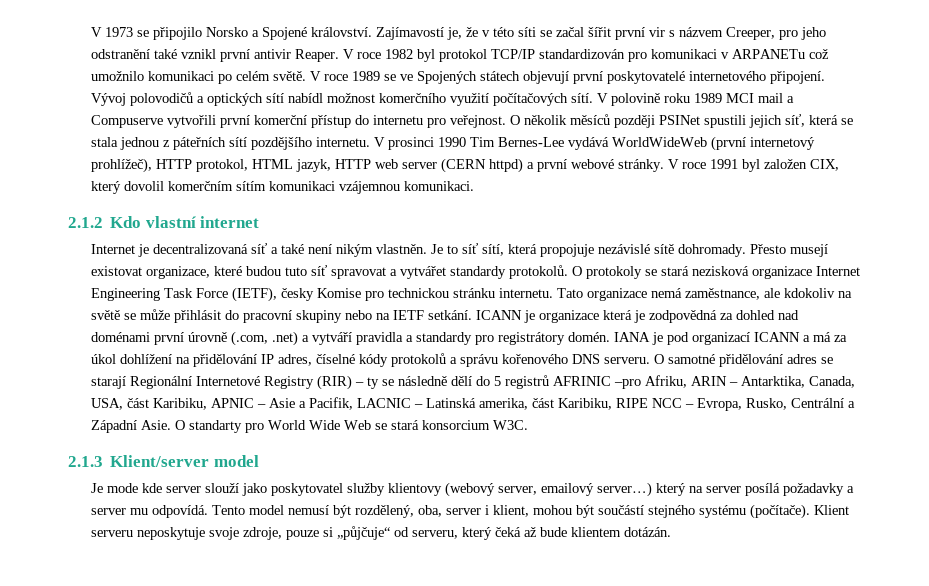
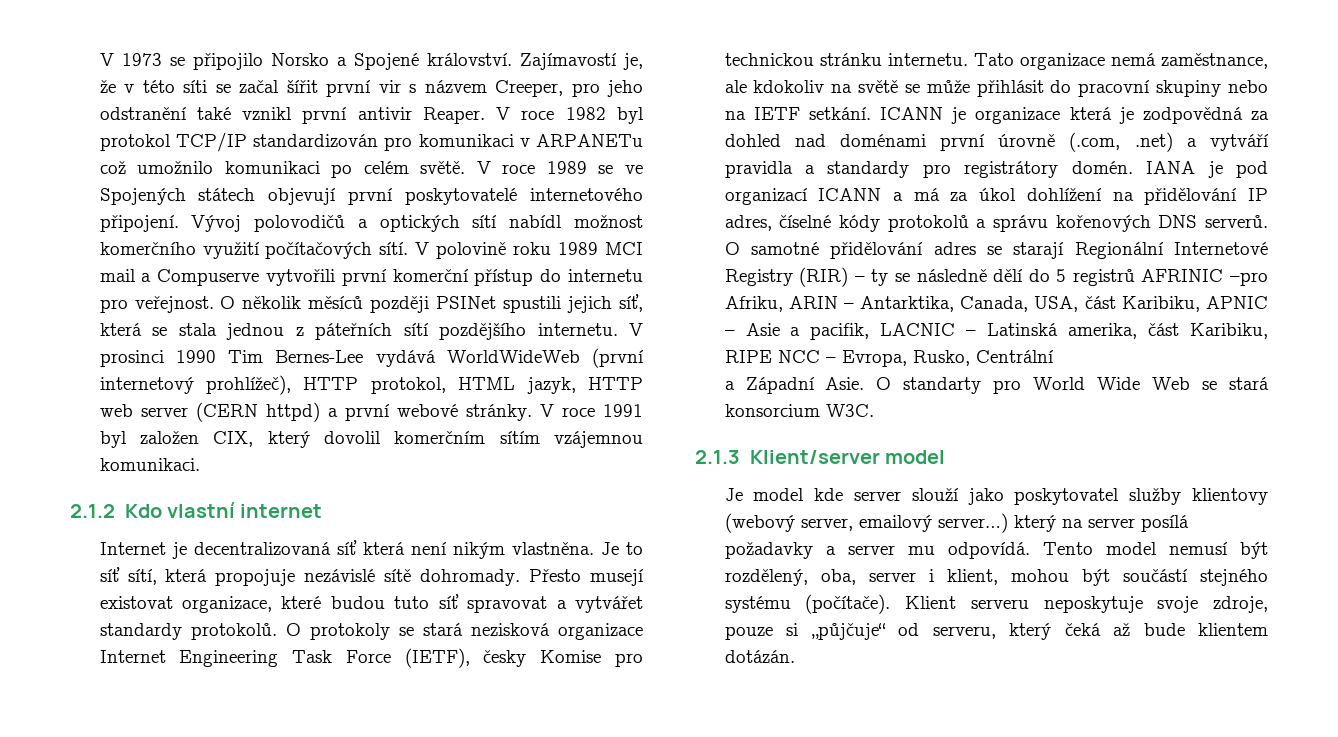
[269,181,336,191] komunikaci -> (540, 437) none
[271,244,305,254] a také -> [362,542,405,555] která
[376,244,428,254] vlastněn. -> [511,542,594,555] vlastněna.
[502,354,651,364] kořenového DNS serveru. -> [1055,215,1268,232] kořenových DNS serverů.
[309,397,354,410] Pacifik, -> [810,323,870,340] pacifik,
(845, 403) none -> (1054, 356) //
[107,483,139,493] mode -> [753,488,805,501] model

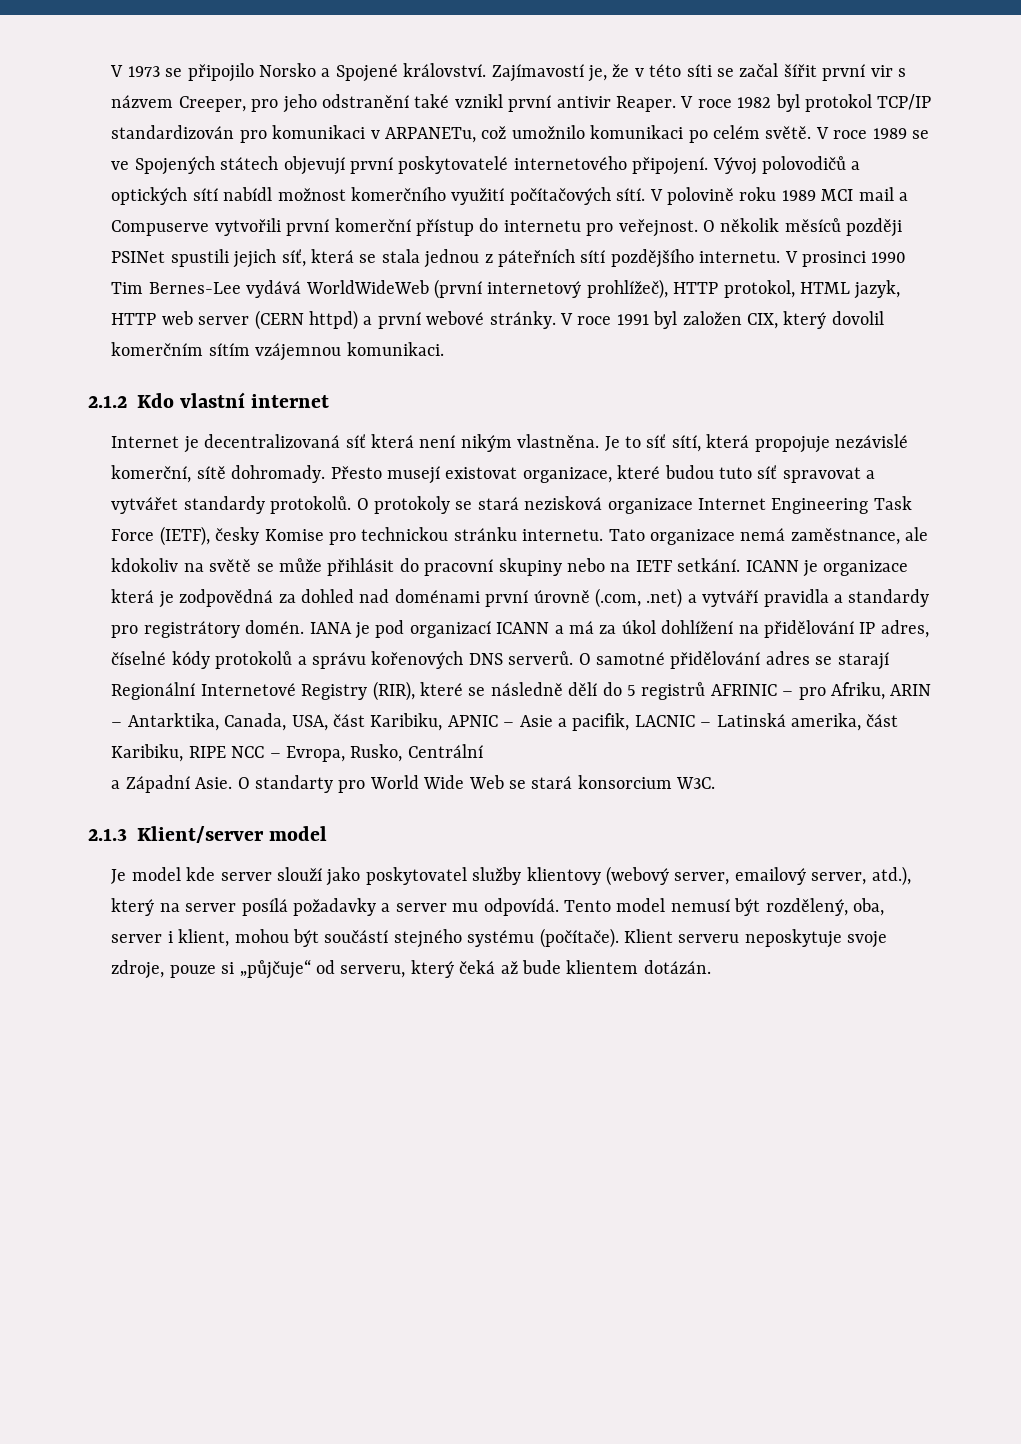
[536,134,643,147] ARPANETu -> [385,127,477,143] ARPANETu,
(376, 575) none -> [111,465,192,483] komerční,
[799,267,889,287] (RIR) – ty -> [372,681,464,701] (RIR), které
[1230,272,1268,286] –pro -> [782,687,826,700] – pro
[937,513,1008,533] server…) -> [811,866,911,886] server, atd.),

